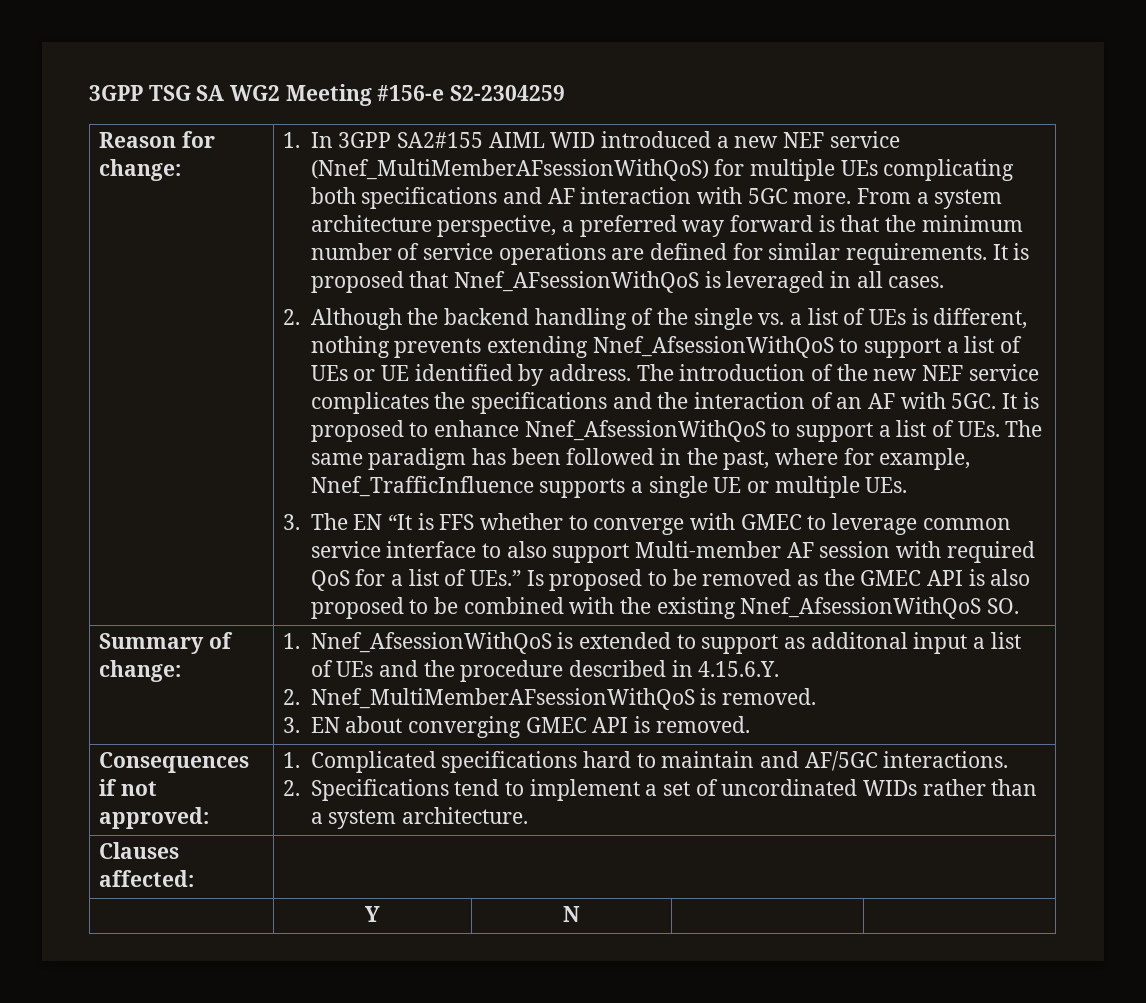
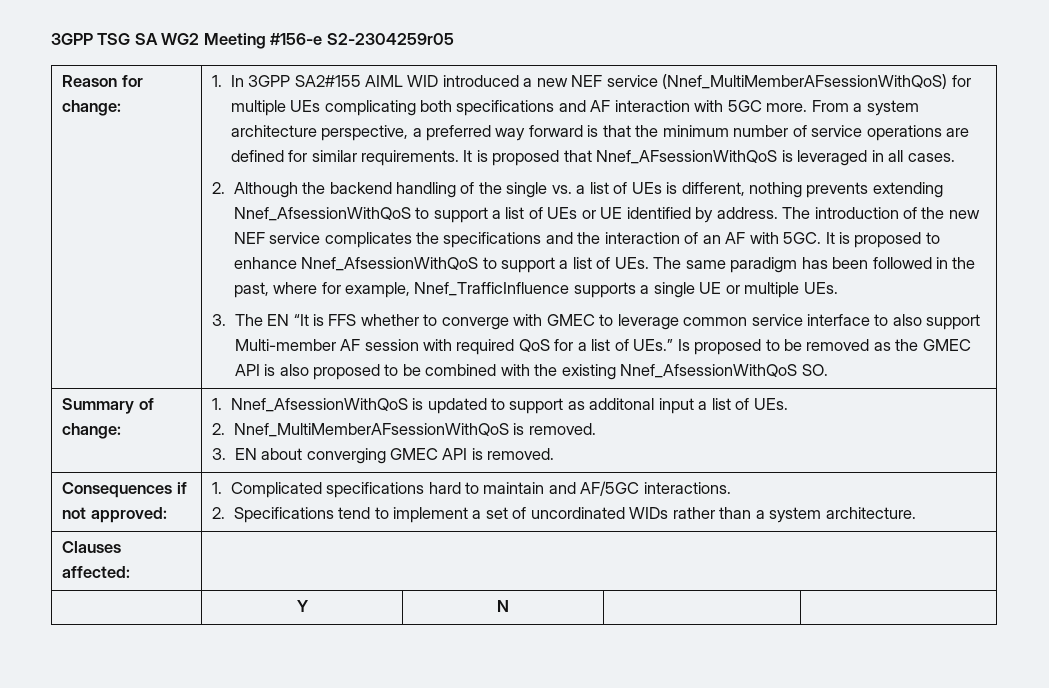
[450,85,566,101] S2-2304259 -> [326,33,454,45] S2-2304259r05
[578,632,671,649] extended -> [427,398,487,414] updated
[336,660,780,682] UEs and the procedure described in 4.15.6.Y. -> [753,398,788,410] UEs.

